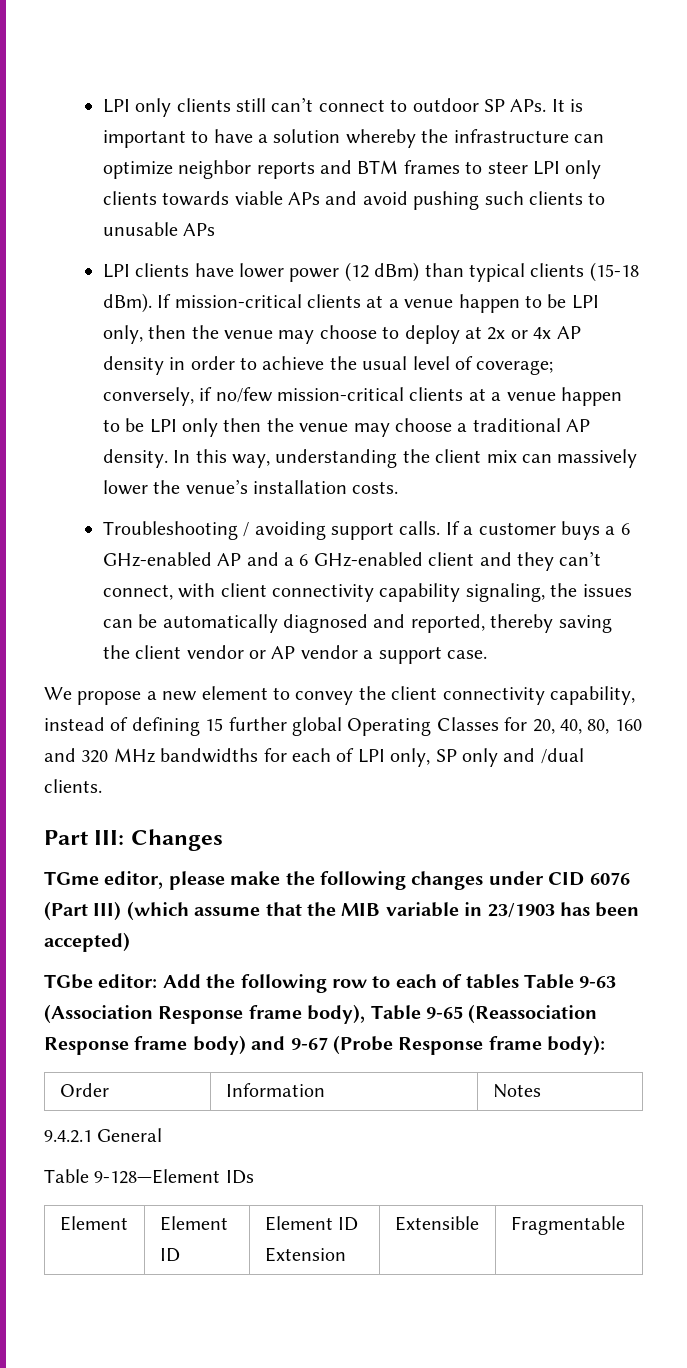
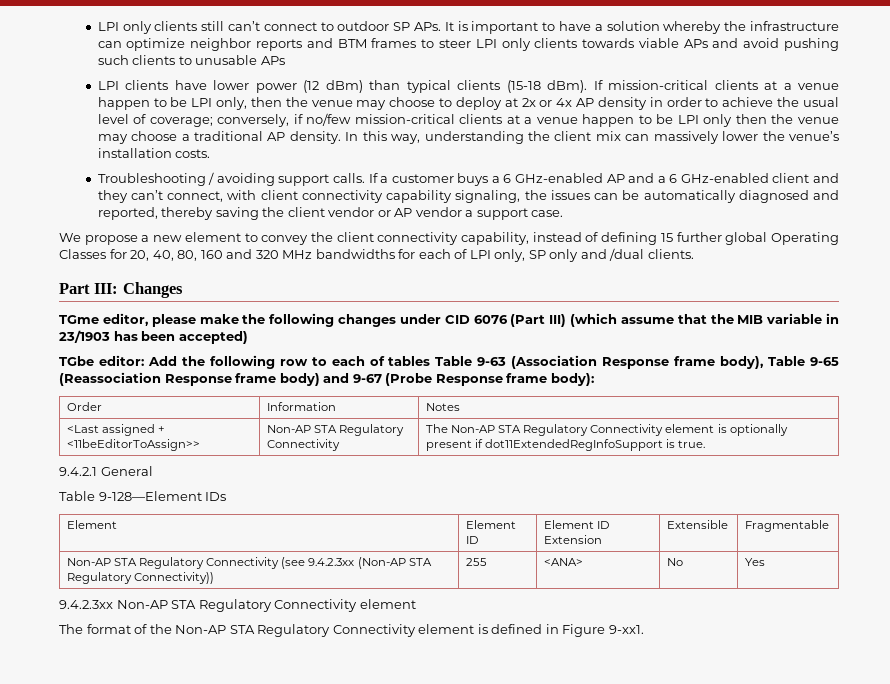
(541, 1091) none -> [66,424,166,436] [66,439,200,451] [266,424,405,436] [266,439,340,451] [425,424,788,436] [425,439,706,451] // <Last assigned + <11beEditorToAssign>> | Non-AP STA Regulatory Connectivity | The Non-AP STA Regulatory Connectivity element is optionally present if dot11ExtendedRegInfoSupport is true.
(625, 1225) none -> [66,557,432,569] [66,572,215,584] [465,558,487,566] [543,558,583,566] [666,558,683,566] [744,558,765,566] [59,599,416,612] [59,624,644,637] // Non-AP STA Regulatory Connectivity (see 9.4.2.3xx (Non-AP STA Regulatory Connectivity)) | 255 | <ANA> | No | Yes // 9.4.2.3xx Non-AP STA Regulatory Connectivity element // The format of the Non-AP STA Regulatory Connectivity element is defined in Figure 9-xx1.

